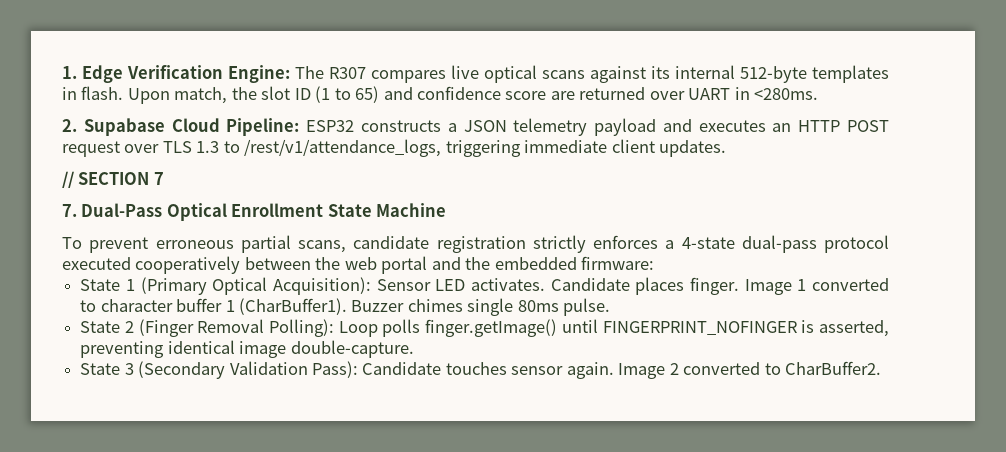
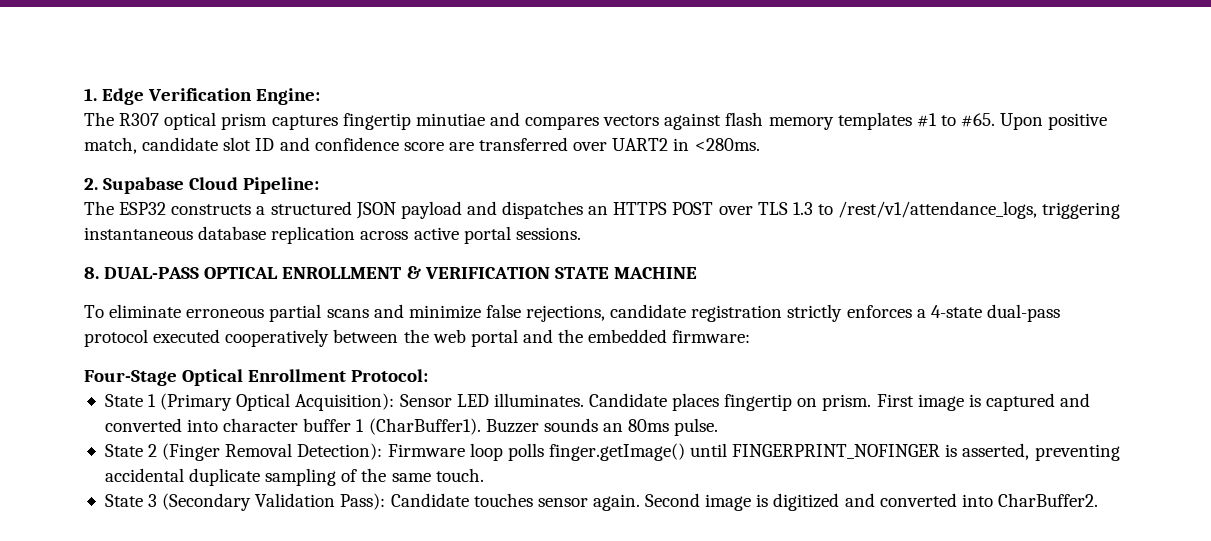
(290, 74) none -> (321, 96) //
[371,65,889,83] [62,86,380,104] compares live optical scans against its internal 512-byte templates in flash. Upon match, the slot ID (1 to 65) -> [164,112,1108,130] [84,137,275,154] optical prism captures fingertip minutiae and compares vectors against flash memory templates #1 to #65. Upon positive match, candidate slot ID
[579,87,731,100] returned over UART -> [479,137,669,151] transferred over UART2
(300, 127) none -> [84,201,114,215] // The
[463,118,890,136] [62,141,120,157] JSON telemetry payload and executes an HTTP POST request -> [270,201,714,219] structured JSON payload and dispatches an HTTPS POST
[524,139,727,157] [62,171,164,188] [62,203,447,221] immediate client updates. // // SECTION 7 // 7. Dual-Pass Optical Enrollment State Machine -> [84,226,581,244] [84,266,697,279] instantaneous database replication across active portal sessions. // 8. DUAL-PASS OPTICAL ENROLLMENT & VERIFICATION STATE MACHINE
[89,237,149,253] prevent -> [109,304,182,318] eliminate
[298,240,346,253] scans, -> [326,304,606,322] scans and minimize false rejections,
(655, 263) none -> [84,369,429,386] // Four-Stage Optical Enrollment Protocol:
[470,278,545,291] activates. -> [493,393,584,407] illuminates.
[689,277,889,295] [80,300,97,312] finger. Image 1 converted to -> [724,393,1091,411] [104,418,219,432] fingertip on prism. First image is captured and converted into
[407,298,514,316] chimes single -> [543,418,623,432] sounds an
[269,319,378,337] Polling): Loop -> [297,443,503,461] Detection): Firmware loop
[167,340,414,358] identical image double-capture. -> [104,468,484,486] accidental duplicate sampling of the same touch.
[618,362,781,379] Image 2 converted to -> [645,493,993,511] Second image is digitized and converted into

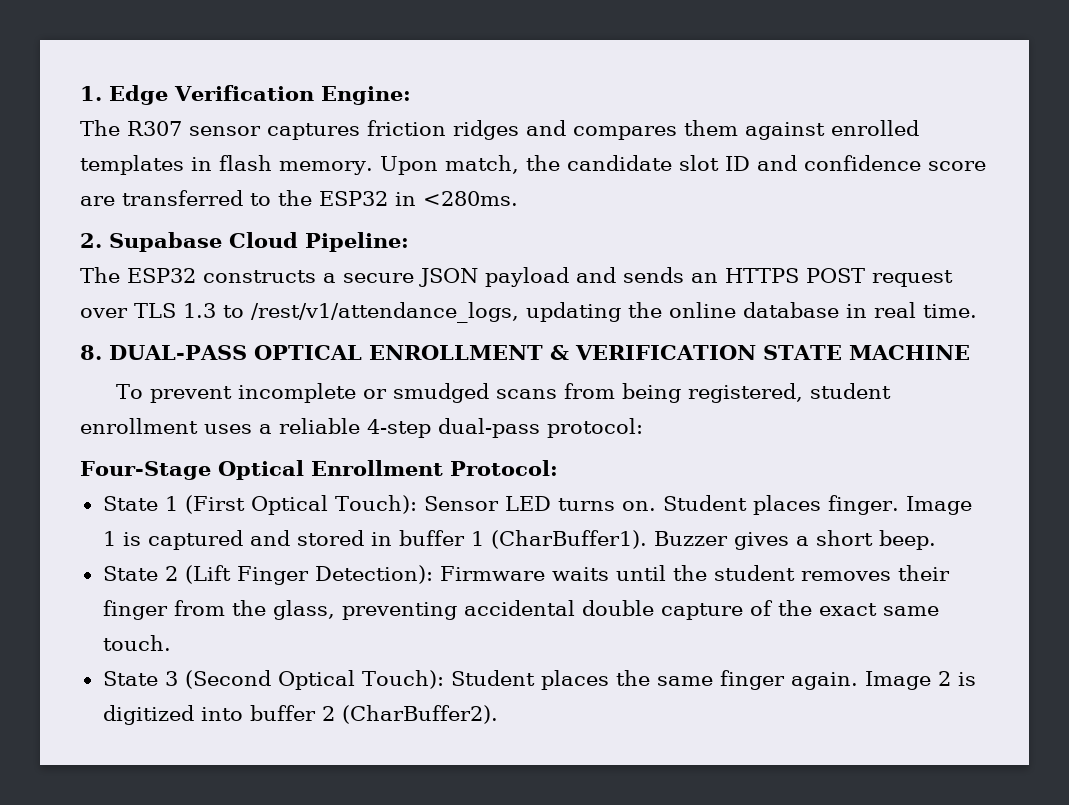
[164,112,1108,130] [84,137,137,154] optical prism captures fingertip minutiae and compares vectors against flash memory templates #1 to #65. Upon positive match, -> [189,120,919,140] [80,155,560,175] sensor captures friction ridges and compares them against enrolled templates in flash memory. Upon match, the
[573,138,669,151] over UART2 -> [250,190,388,206] to the ESP32
[270,201,352,215] structured -> [343,273,414,283] secure
[502,201,584,219] dispatches -> [623,267,684,283] sends
(714, 208) none -> [872,270,953,287] request
[1042,202,1121,219] [84,226,581,244] triggering instantaneous database replication across active portal sessions. -> [526,302,977,322] updating the online database in real time.
[109,304,1060,322] [84,329,751,347] eliminate erroneous partial scans and minimize false rejections, candidate registration strictly enforces a 4-state dual-pass protocol executed cooperatively between the web portal and the embedded firmware: -> [149,383,891,403] [80,418,643,438] prevent incomplete or smudged scans from being registered, student enrollment uses a reliable 4-step dual-pass protocol:
[160,393,1091,411] [104,418,719,436] [104,443,1120,461] [104,468,337,486] (Primary Optical Acquisition): Sensor LED illuminates. Candidate places fingertip on prism. First image is captured and converted into character buffer 1 (CharBuffer1). Buzzer sounds an 80ms pulse. // State 2 (Finger Removal Detection): Firmware loop polls finger.getImage() until FINGERPRINT_NOFINGER is asserted, preventing accidental duplicate sampling -> [184,495,972,515] [102,530,936,550] [102,565,950,585] [102,600,743,620] (First Optical Touch): Sensor LED turns on. Student places finger. Image 1 is captured and stored in buffer 1 (CharBuffer1). Buzzer gives a short beep. // State 2 (Lift Finger Detection): Firmware waits until the student removes their finger from the glass, preventing accidental double capture
(387, 475) none -> [818,603,877,616] exact
[162,493,1098,511] (Secondary Validation Pass): Candidate touches sensor again. Second image is digitized and converted into CharBuffer2. -> [184,670,976,690] [102,705,498,725] (Second Optical Touch): Student places the same finger again. Image 2 is digitized into buffer 2 (CharBuffer2).

